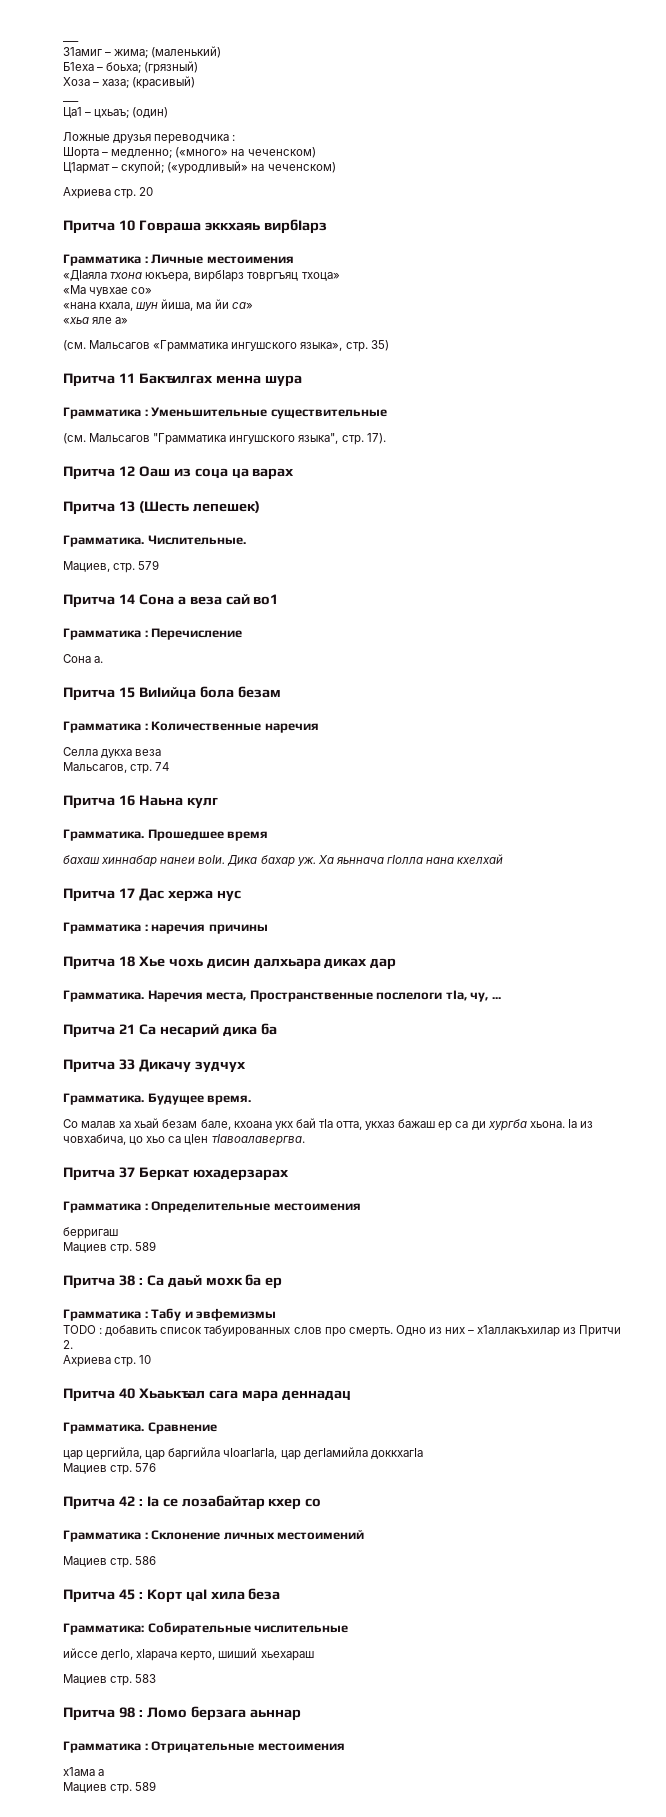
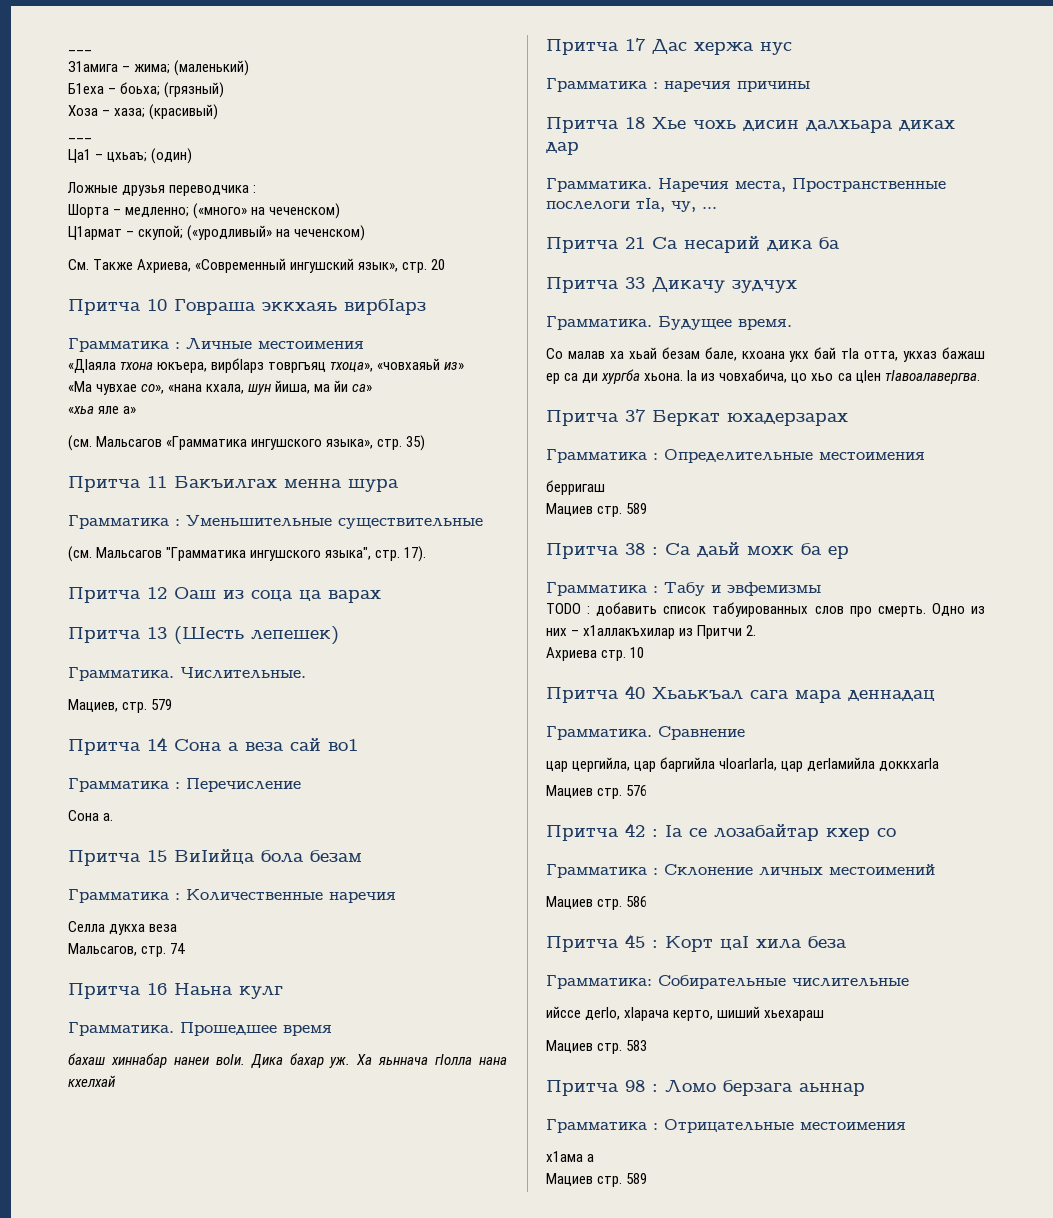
[63,41,79,42] [63,47,102,56] ___ // З1амиг -> [68,50,92,52] [68,61,118,72] ___ // З1амига
[63,187,111,199] Ахриева -> [68,258,399,273] См. Также Ахриева, «Современный ингушский язык»,
[301,272,340,281] тхоца» -> [330,358,465,372] тхоца», «човхаяьй из»
[131,287,153,294] со» // -> [141,384,165,394] со»,

